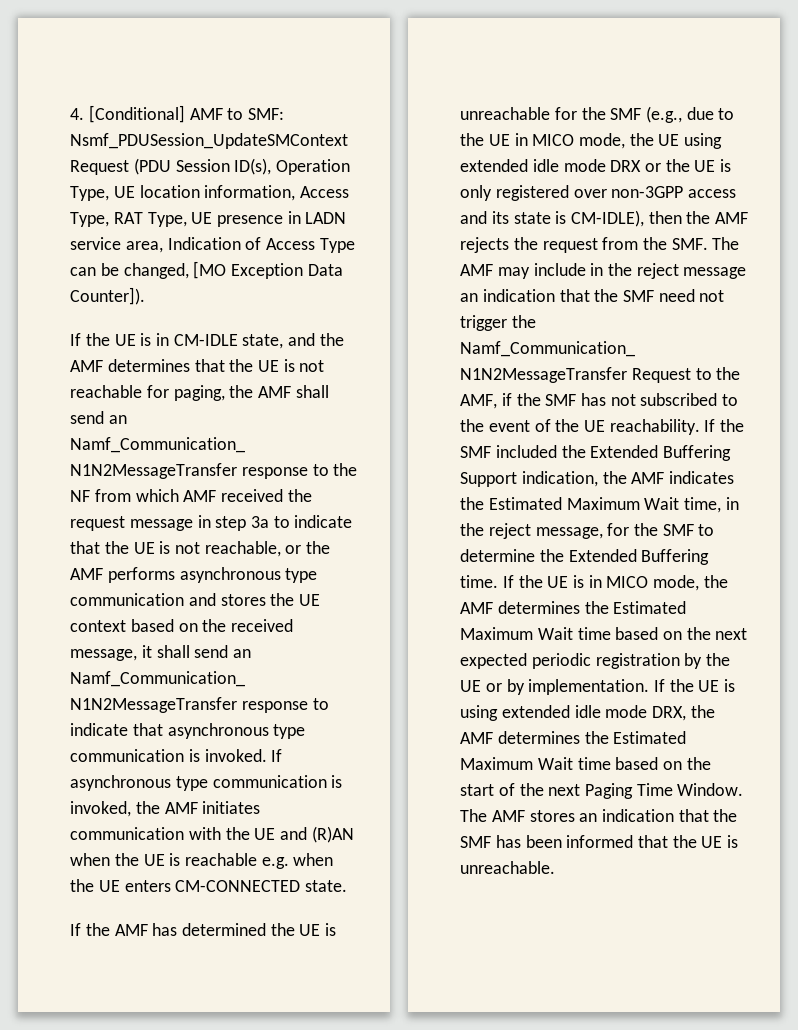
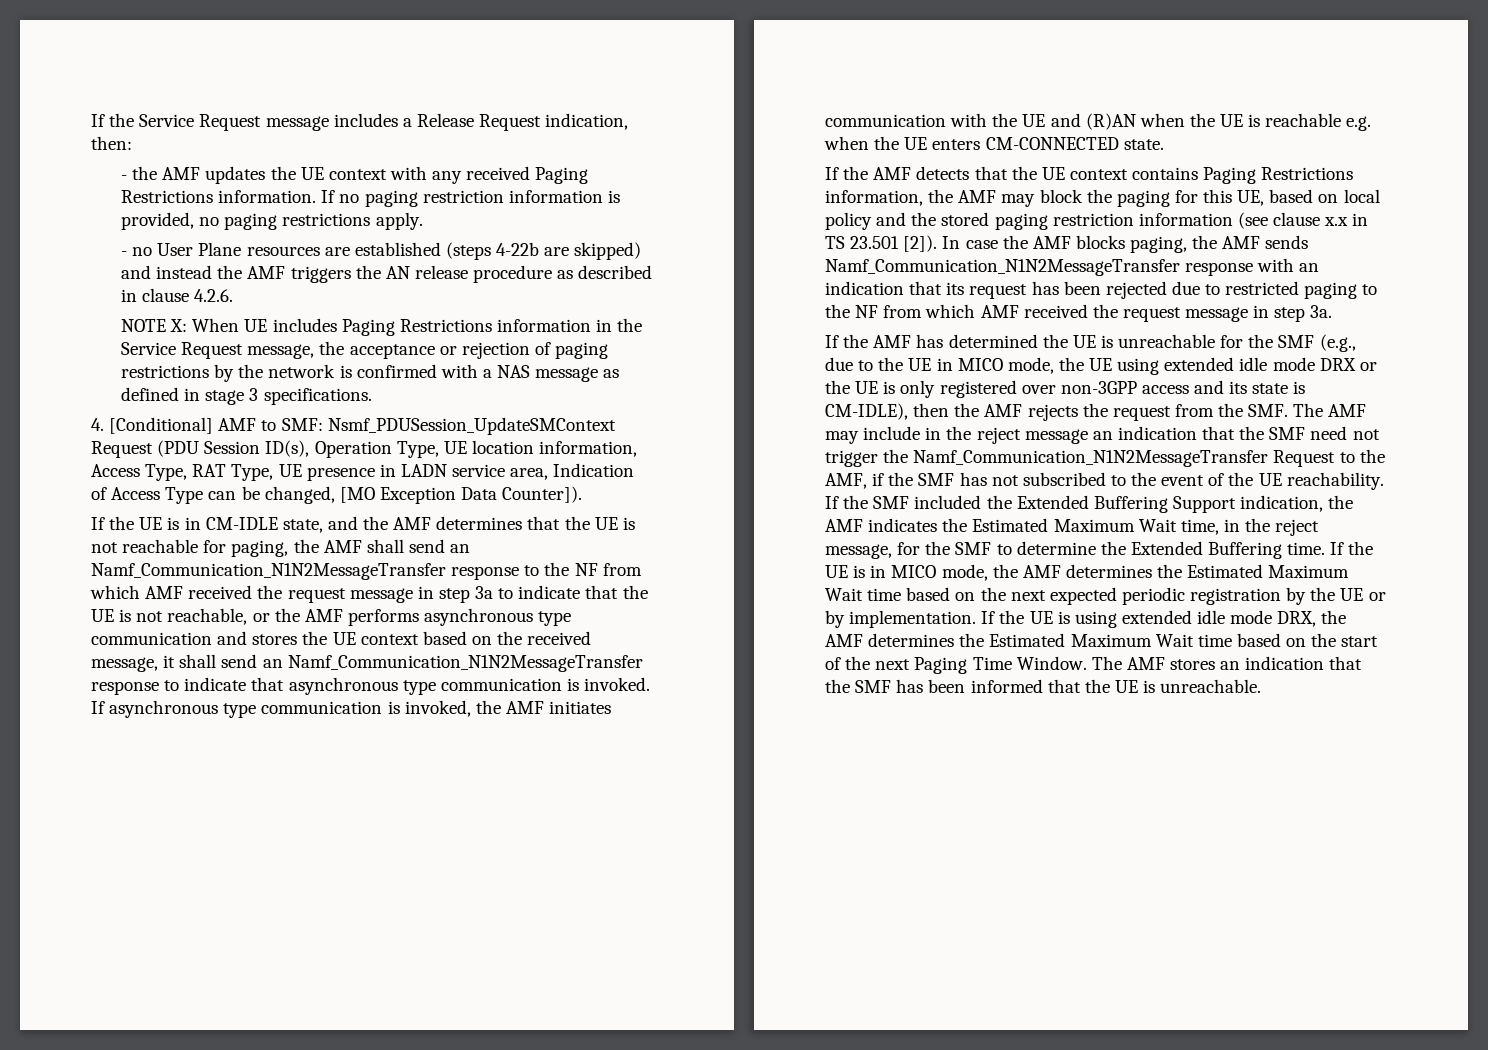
(70, 114) none -> [91,113,629,131] [91,136,133,150] [121,166,589,184] [121,190,620,207] [121,212,423,230] [121,242,642,260] [121,265,653,283] [121,288,234,302] [121,318,643,336] [121,341,609,359] [121,364,620,382] [121,387,372,405] If the Service Request message includes a Release Request indication, then: // - the AMF updates the UE context with any received Paging Restrictions information. If no paging restriction information is provided, no paging restrictions apply. // - no User Plane resources are established (steps 4-22b are skipped) and instead the AMF triggers the AN release procedure as described in clause 4.2.6. // NOTE X: When UE includes Paging Restrictions information in the Service Request message, the acceptance or rejection of paging restrictions by the network is confirmed with a NAS message as defined in stage 3 specifications. //
(348, 886) none -> [825,166,1354,184] [825,189,1380,207] [825,212,1369,230] [825,235,1309,253] [825,258,1320,276] [825,281,1378,299] [825,304,1333,322] // If the AMF detects that the UE context contains Paging Restrictions information, the AMF may block the paging for this UE, based on local policy and the stored paging restriction information (see clause x.x in TS 23.501 [2]). In case the AMF blocks paging, the AMF sends Namf_Communication_N1N2MessageTransfer response with an indication that its request has been rejected due to restricted paging to the NF from which AMF received the request message in step 3a.

